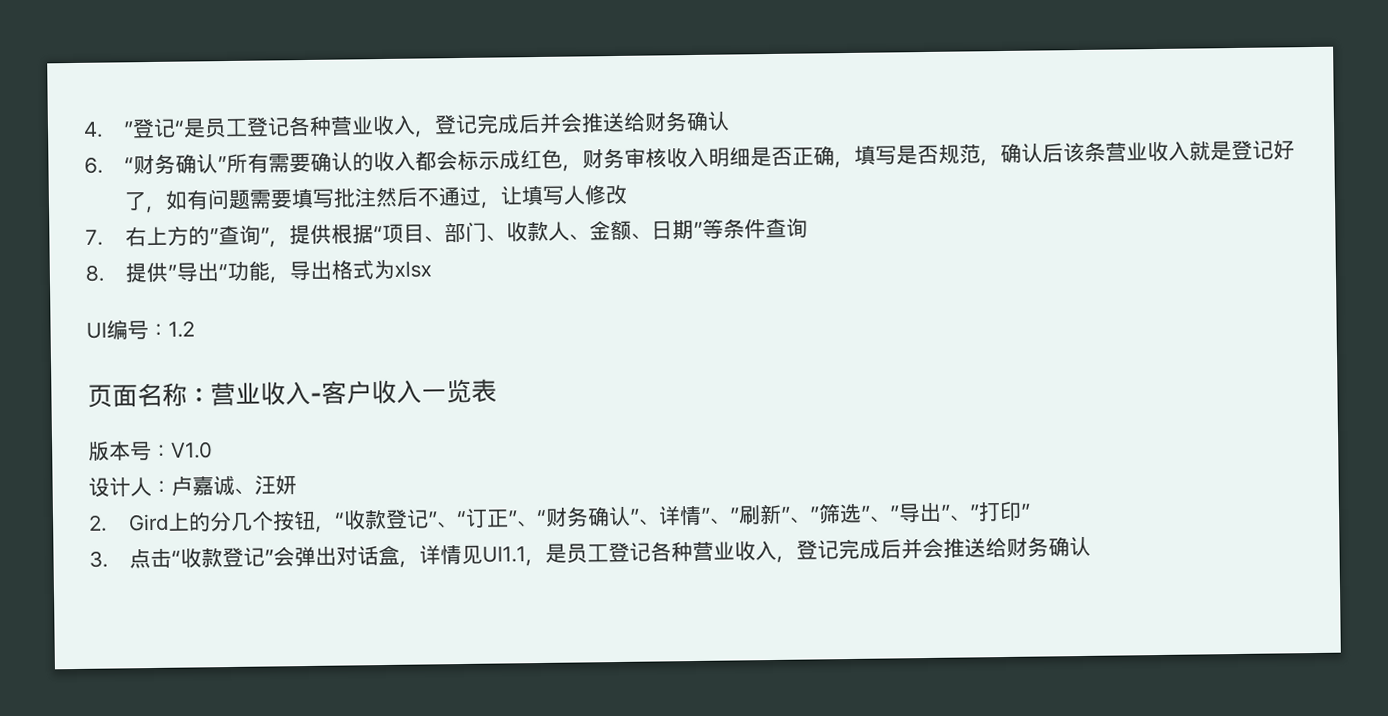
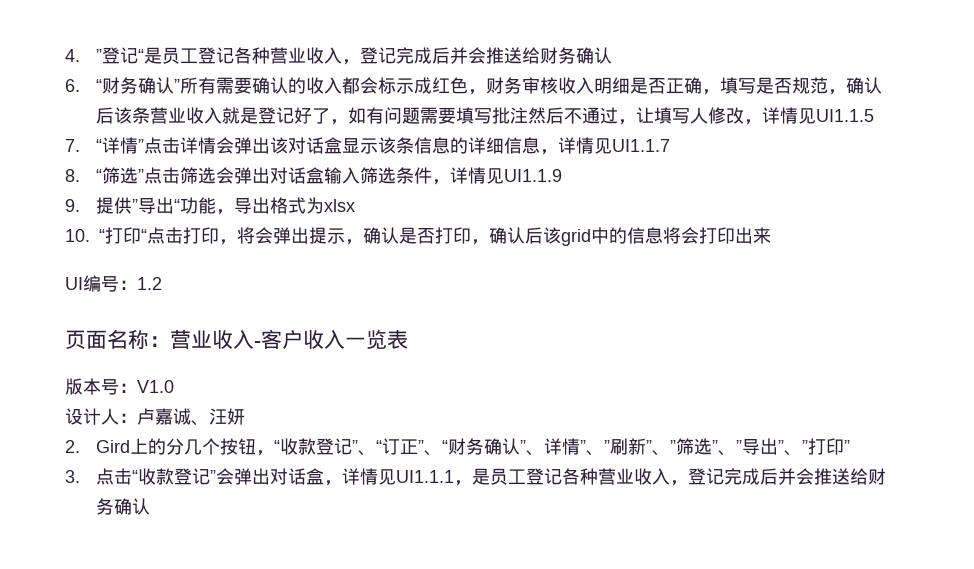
[85,217,809,248] [85,264,104,282] // 7.右上方的”查询”，提供根据“项目、部门、收款人、金额、日期”等条件查询 // 8. -> [743,107,874,125] [65,137,670,155] [65,167,562,185] [65,199,80,212] ，详情见UI1.1.5 // 7. “详情”点击详情会弹出该对话盒显示该条信息的详细信息，详情见UI1.1.7 // 8. “筛选”点击筛选会弹出对话盒输入筛选条件，详情见UI1.1.9 // 9.
(433, 269) none -> [65,227,771,246] // 10. “打印“点击打印，将会弹出提示，确认是否打印，确认后该grid中的信息将会打印出来
[482,546,527,563] UI1.1 -> [395,470,454,483] UI1.1.1

